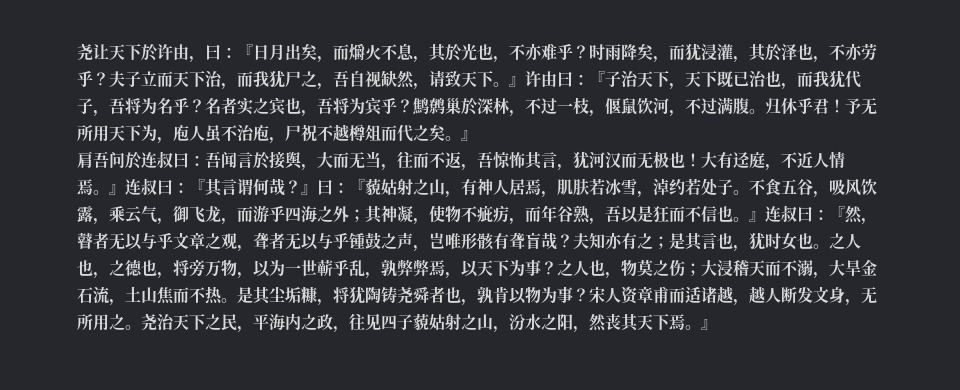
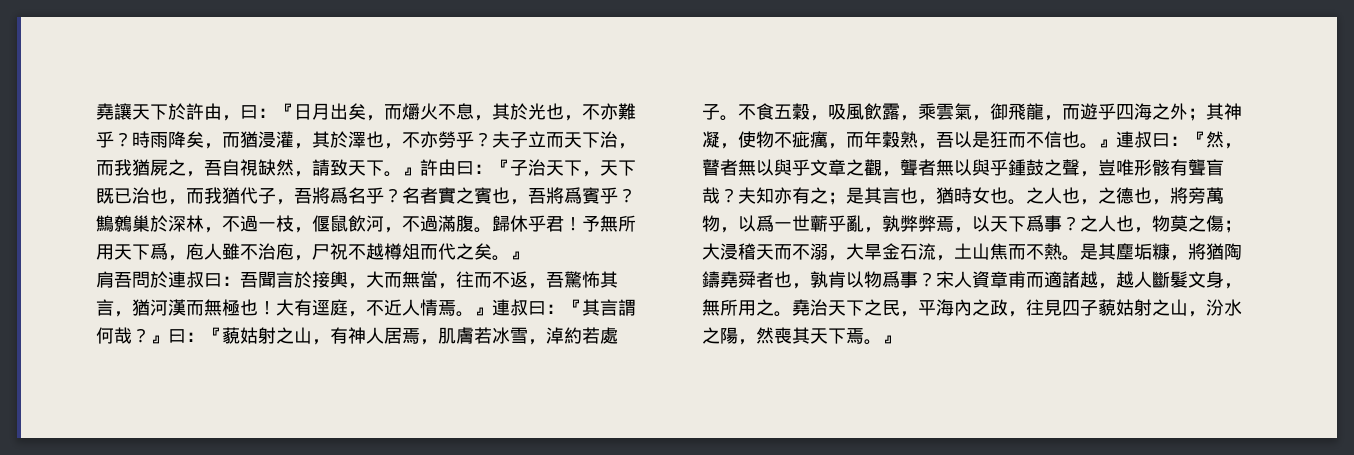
[77,43,173,61] 尧让天下於许 -> [96,103,204,120] 堯讓天下於許
[541,43,605,60] 难乎？时 -> [618,103,636,120] [96,131,150,148] 難乎？時
[685,43,701,61] 犹 -> [240,131,258,148] 猶
[781,43,877,63] 泽也，不亦劳 -> [348,131,456,149] 澤也，不亦勞
[269,70,301,88] 犹尸 -> [132,159,168,176] 猶屍
[365,70,445,90] 视缺然，请 -> [240,159,330,177] 視缺然，請
[525,71,541,87] 许 -> [420,159,438,176] 許
[829,70,845,88] 犹 -> [222,187,240,204] 猶
[125,98,157,114] 将为 -> [312,187,348,204] 將爲
[237,97,445,117] 实之宾也，吾将为宾乎？鹪鹩 -> [438,187,636,205] [96,215,132,232] 實之賓也，吾將爲賓乎？鷦鷯
[541,98,557,114] 过 -> [240,215,258,232] 過
[637,97,781,117] 饮河，不过满腹。归 -> [348,215,510,233] 飲河，不過滿腹。歸
[861,98,877,115] 无 -> [600,215,618,232] 無
[141,125,222,144] 为，庖人虽 -> [150,243,240,261] 爲，庖人雖
[109,152,157,169] 问於连 -> [132,271,186,288] 問於連
[221,151,381,171] 闻言於接舆，大而无当 -> [258,271,438,289] 聞言於接輿，大而無當
[493,151,511,168] 惊 -> [564,271,582,288] 驚
[573,151,669,169] 犹河汉而无极 -> [132,299,240,316] 猶河漢而無極
[733,152,750,168] 迳 -> [312,299,330,316] 逕
[125,179,141,195] 连 -> [492,299,510,316] 連
[237,179,253,195] 谓 -> [618,299,636,316] 謂
[573,178,589,196] 肤 -> [456,327,474,344] 膚
[669,178,718,196] 约若处 -> [564,327,618,344] 約若處
[797,179,877,198] [77,205,269,225] 谷，吸风饮露，乘云气，御飞龙，而游 -> [792,103,1098,121] 穀，吸風飲露，乘雲氣，御飛龍，而遊
[493,205,573,225] 疠，而年谷 -> [810,131,900,149] 癘，而年穀
[765,206,781,222] 连 -> [1116,131,1134,148] 連
[109,232,157,250] 无以与 -> [738,159,792,176] 無以與
[221,232,445,252] 观，聋者无以与乎锺鼓之声，岂 -> [864,159,1116,177] 觀，聾者無以與乎鍾鼓之聲，豈
[509,232,525,249] 聋 -> [1188,159,1206,176] 聾
[749,232,781,250] 犹时 -> [936,187,972,204] 猶時
[173,259,365,279] 将旁万物，以为一世蕲乎乱 -> [1170,187,1224,204] [702,215,864,233] 將旁萬物，以爲一世蘄乎亂
[509,260,525,276] 为 -> [1026,215,1044,232] 爲
[669,260,685,277] 伤 -> [1206,215,1224,232] 傷
[205,286,413,306] 热。是其尘垢糠，将犹陶铸尧 -> [1044,243,1242,261] [702,271,738,288] 熱。是其塵垢糠，將猶陶鑄堯
[541,287,557,303] 为 -> [882,271,900,288] 爲
[621,286,877,306] 资章甫而适诸越，越人断发文身，无 -> [972,271,1242,289] [702,299,720,316] 資章甫而適諸越，越人斷髮文身，無
[141,313,157,331] 尧 -> [792,299,810,316] 堯
[285,313,301,330] 内 -> [954,299,972,316] 內
[365,313,381,331] 见 -> [1044,299,1062,316] 見
[557,313,621,333] 阳，然丧 -> [720,327,792,345] 陽，然喪

